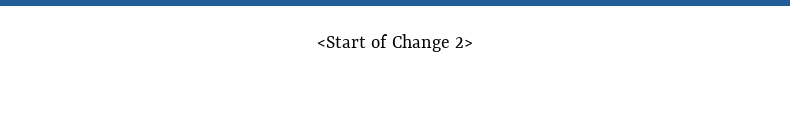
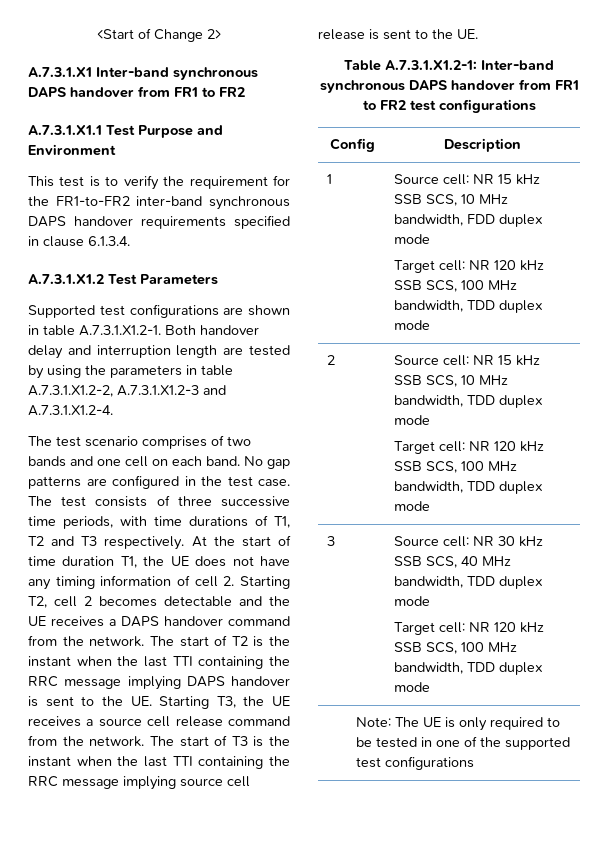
(474, 42) none -> [28,67,258,80] [28,86,245,98] [28,125,223,138] [28,144,116,156] [28,175,290,190] [28,196,290,210] [28,215,290,229] [28,236,130,247] [28,274,218,285] [28,304,290,318] [28,325,259,336] [28,345,290,359] [28,365,233,379] [28,385,226,397] [28,405,113,416] [28,435,251,449] [28,456,290,469] [28,475,290,489] [28,495,290,507] [28,515,290,529] [28,535,291,550] [28,556,290,568] [28,575,290,590] [28,596,290,608] [28,616,290,627] [28,635,290,647] [28,656,290,669] [28,676,290,690] [28,696,290,709] [28,716,290,727] [28,735,290,747] [28,756,290,769] [28,776,250,790] [318,29,478,40] [344,60,554,71] [319,79,579,93] [362,99,536,113] [329,138,375,152] [444,138,521,152] [326,174,332,184] [393,174,540,185] [393,194,508,206] [393,214,543,227] [393,234,430,244] [393,260,544,273] [393,280,517,292] [393,300,543,313] [393,320,430,330] [326,355,335,365] [393,355,540,366] [393,375,508,387] [393,395,543,408] [393,415,430,425] [393,441,544,454] [393,461,517,473] [393,481,543,494] [393,501,430,511] [326,536,335,546] [393,536,543,547] [393,556,511,568] [393,576,543,589] [393,596,430,606] [393,622,544,635] [393,642,517,654] [393,662,543,675] [393,682,430,692] [355,717,560,731] [355,736,570,750] [355,756,474,770] // A.7.3.1.X1 Inter-band synchronous DAPS handover from FR1 to FR2 // A.7.3.1.X1.1 Test Purpose and Environment // This test is to verify the requirement for the FR1-to-FR2 inter-band synchronous DAPS handover requirements specified in clause 6.1.3.4. // A.7.3.1.X1.2 Test Parameters // Supported test configurations are shown in table A.7.3.1.X1.2-1. Both handover delay and interruption length are tested by using the parameters in table A.7.3.1.X1.2-2, A.7.3.1.X1.2-3 and A.7.3.1.X1.2-4. // The test scenario comprises of two bands and one cell on each band. No gap patterns are configured in the test case. The test consists of three successive time periods, with time durations of T1, T2 and T3 respectively. At the start of time duration T1, the UE does not have any timing information of cell 2. Starting T2, cell 2 becomes detectable and the UE receives a DAPS handover command from the network. The start of T2 is the instant when the last TTI containing the RRC message implying DAPS handover is sent to the UE. Starting T3, the UE receives a source cell release command from the network. The start of T3 is the instant when the last TTI containing the RRC message implying source cell release is sent to the UE. // Table A.7.3.1.X1.2-1: Inter-band synchronous DAPS handover from FR1 to FR2 test configurations // Config | Description // 1 | Source cell: NR 15 kHz SSB SCS, 10 MHz bandwidth, FDD duplex mode // Target cell: NR 120 kHz SSB SCS, 100 MHz bandwidth, TDD duplex mode // 2 | Source cell: NR 15 kHz SSB SCS, 10 MHz bandwidth, TDD duplex mode // Target cell: NR 120 kHz SSB SCS, 100 MHz bandwidth, TDD duplex mode // 3 | Source cell: NR 30 kHz SSB SCS, 40 MHz bandwidth, TDD duplex mode // Target cell: NR 120 kHz SSB SCS, 100 MHz bandwidth, TDD duplex mode // Note: The UE is only required to be tested in one of the supported test configurations

